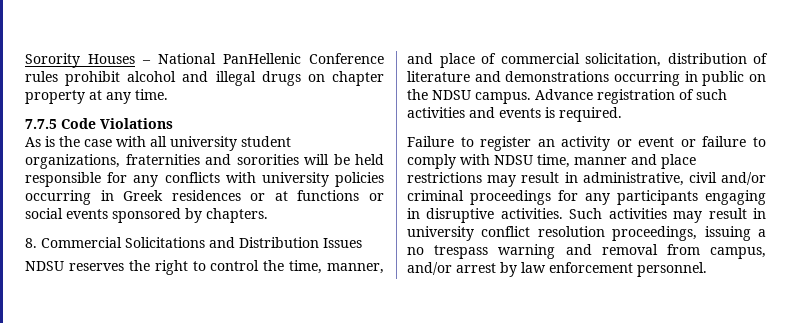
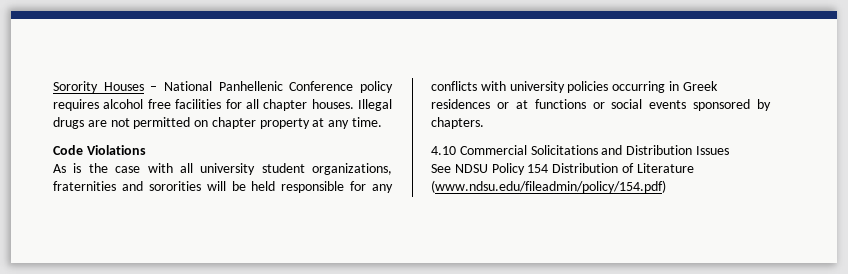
[223,53,384,64] [25,71,301,86] PanHellenic Conference rules prohibit alcohol and illegal drugs -> [218,81,393,93] [53,99,392,111] [53,117,191,129] Panhellenic Conference policy requires alcohol free facilities for all chapter houses. Illegal drugs are not permitted
[25,119,57,129] 7.7.5 -> (383, 122) none
[25,238,37,248] 8. -> [431,146,456,155] 4.10
[25,260,384,275] [407,53,768,68] [407,71,766,86] [407,89,727,104] [407,107,622,122] [407,136,766,151] [407,154,696,169] [407,172,766,187] [407,190,766,205] [407,208,766,223] [407,226,766,241] [407,244,766,259] [407,262,707,277] NDSU reserves the right to control the time, manner, and place of commercial solicitation, distribution of literature and demonstrations occurring in public on the NDSU campus. Advance registration of such activities and events is required. // Failure to register an activity or event or failure to comply with NDSU time, manner and place restrictions may result in administrative, civil and/or criminal proceedings for any participants engaging in disruptive activities. Such activities may result in university conflict resolution proceedings, issuing a no trespass warning and removal from campus, and/or arrest by law enforcement personnel. -> [431,163,694,175] [431,180,666,193] See NDSU Policy 154 Distribution of Literature (www.ndsu.edu/fileadmin/policy/154.pdf)

